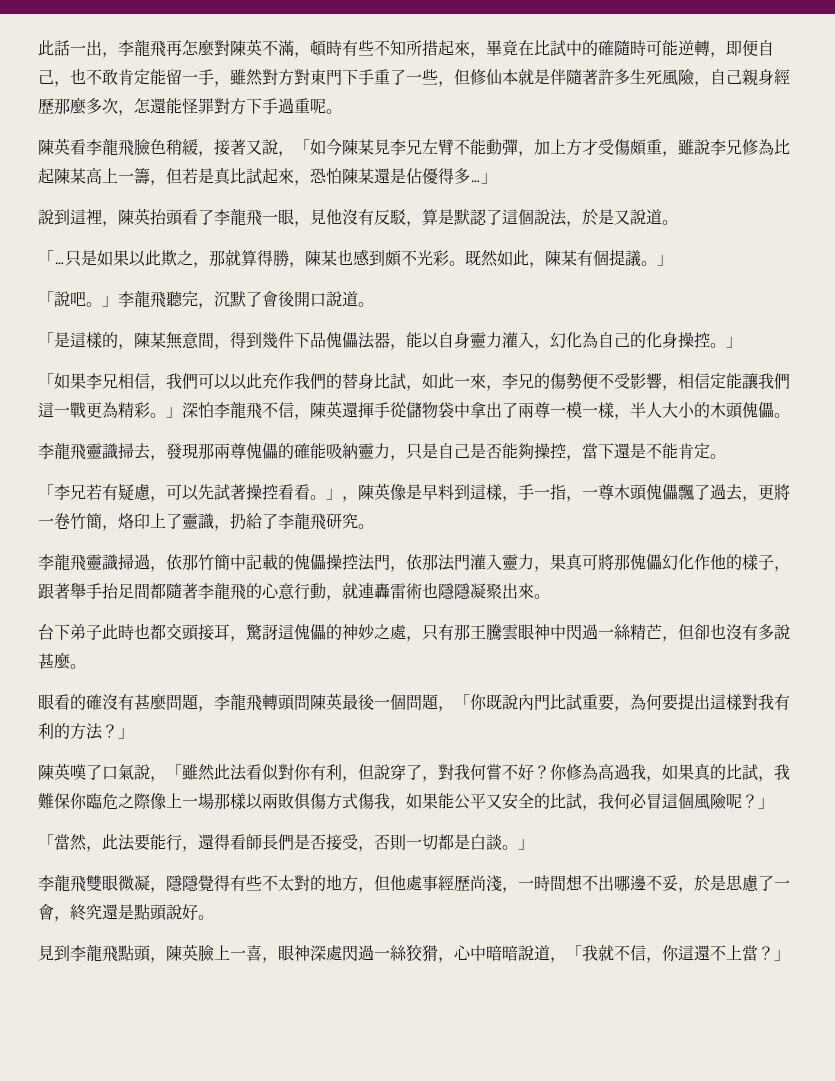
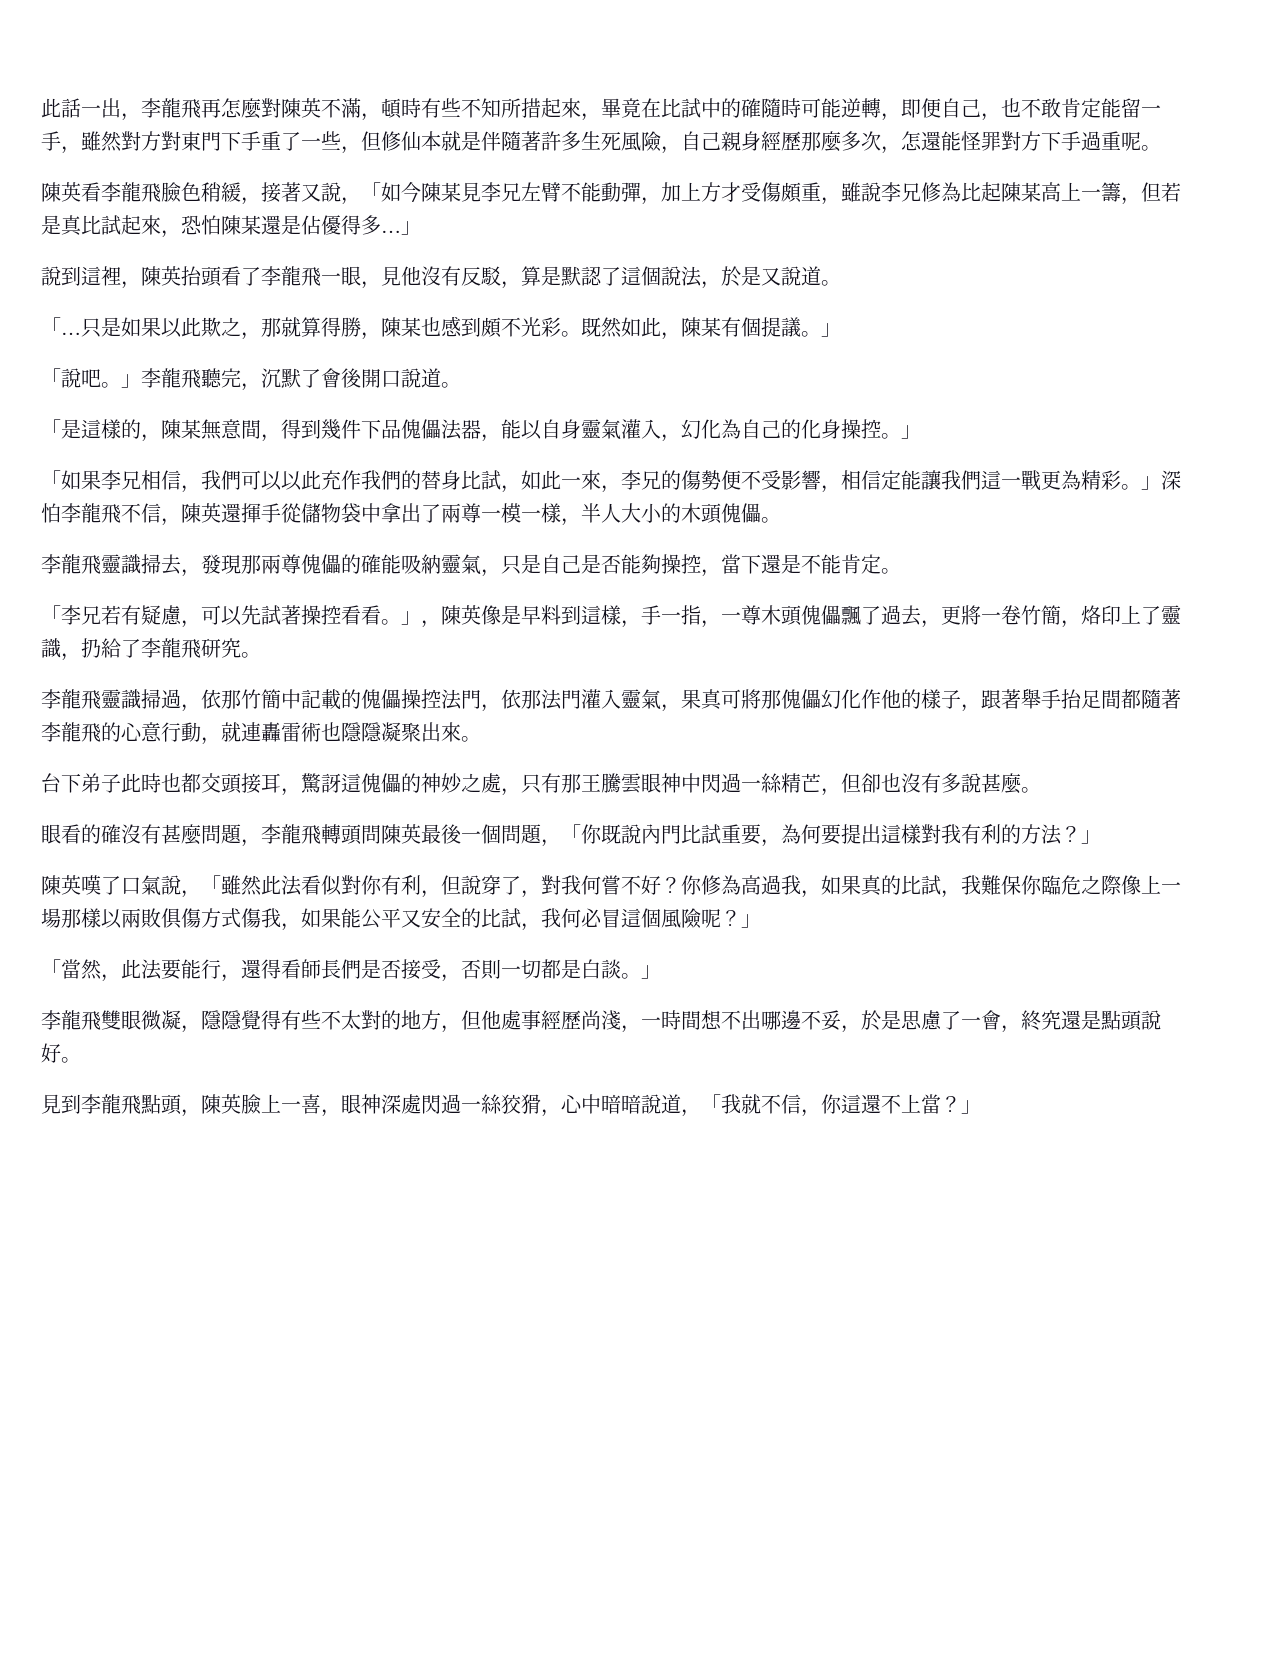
[486,332,502,348] 力 -> [601,419,621,440] 氣
[374,443,390,459] 力 -> [461,554,481,575] 氣
[518,554,534,570] 力 -> [641,689,661,710] 氣

